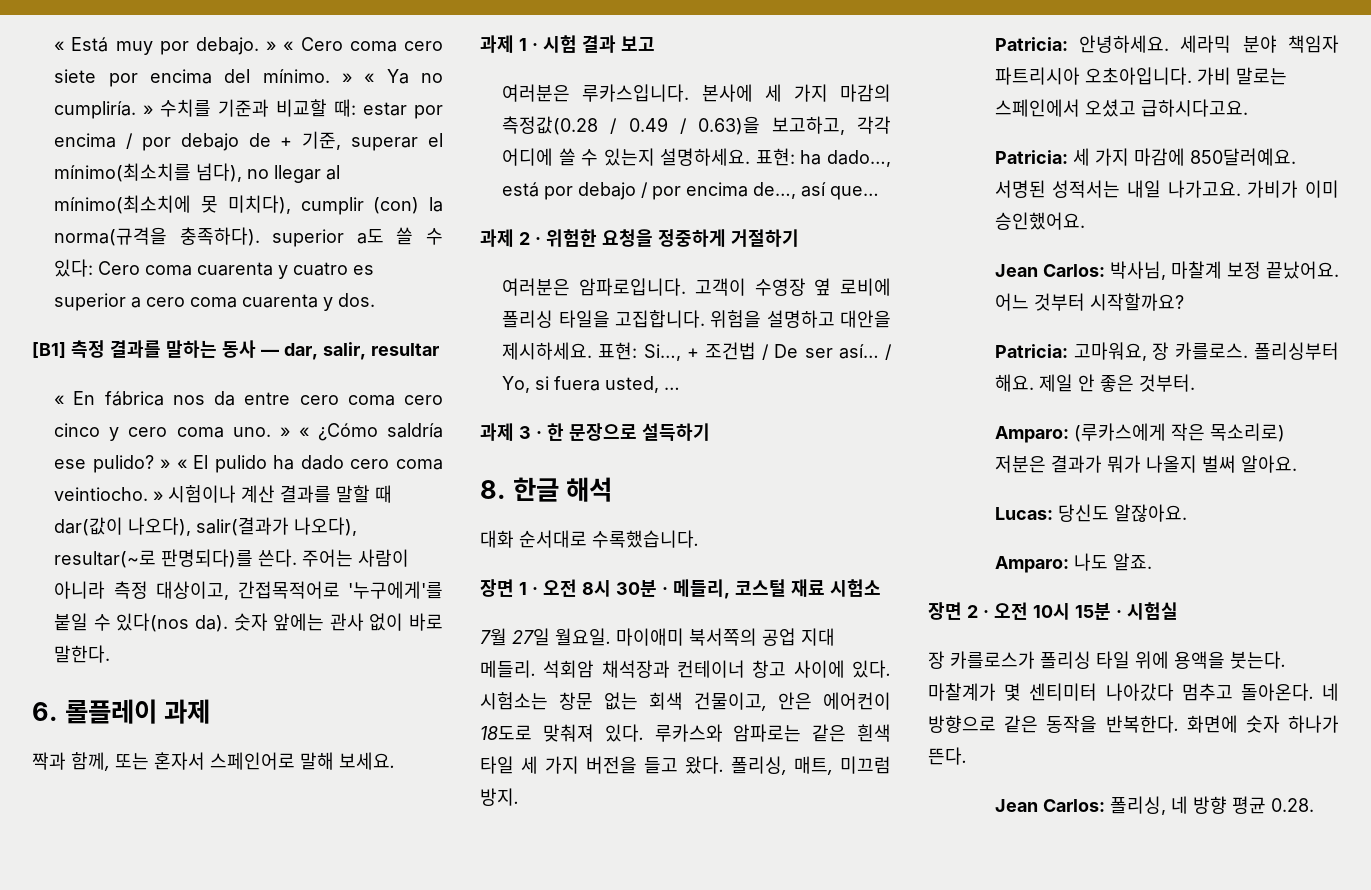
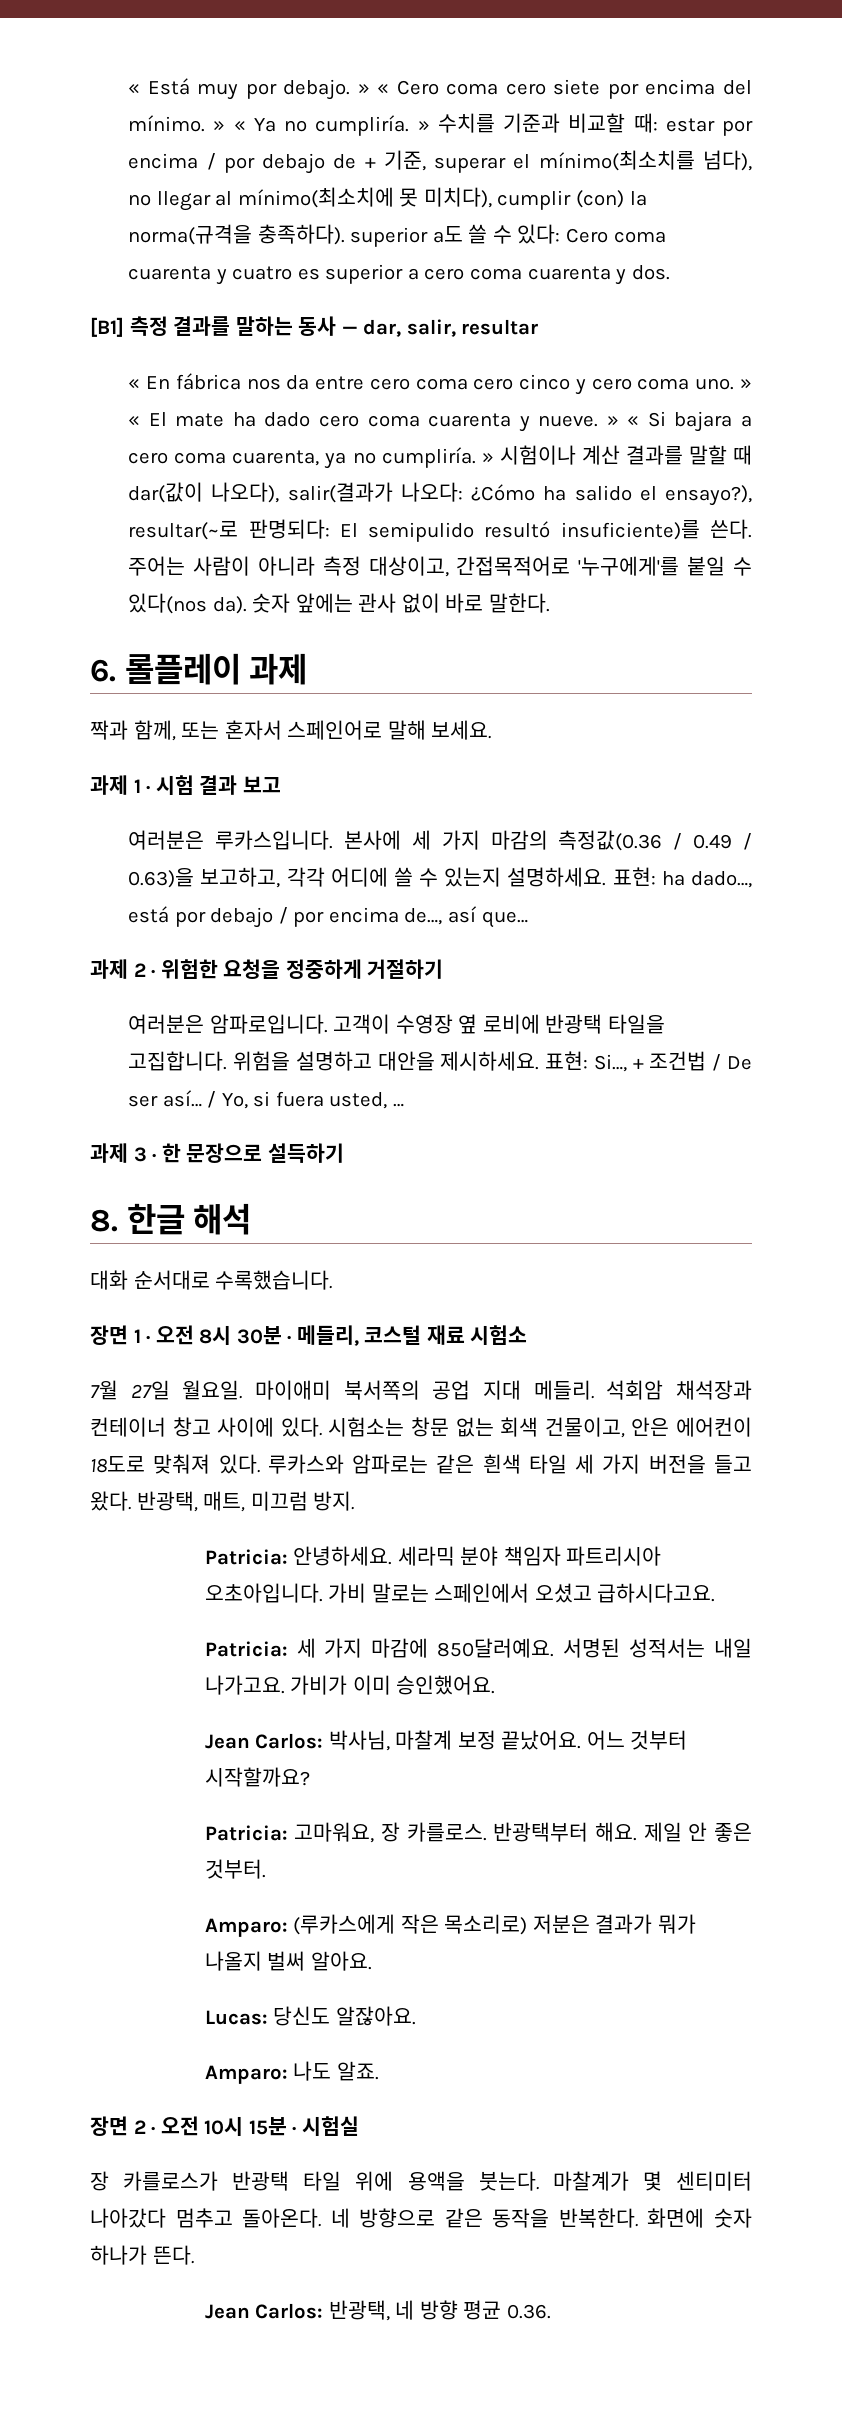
[317,423,443,441] [54,455,443,473] [54,487,149,501] ¿Cómo saldría ese pulido? » « El pulido ha dado cero coma veintiocho. -> [148,411,753,432] [128,447,476,469] El mate ha dado cero coma cuarenta y nueve. » « Si bajara a cero coma cuarenta, ya no cumpliría.
[294,517,358,536] [54,549,254,568] 나오다), resultar(~로 판명되다)를 -> [400,482,752,506] [128,519,700,542] 나오다: ¿Cómo ha salido el ensayo?), resultar(~로 판명되다: El semipulido resultó insuficiente)를
[502,116,599,135] 측정값(0.28 -> [558,830,663,851] 측정값(0.36
[502,310,554,328] 폴리싱 -> [545,1014,603,1034] 반광택
[731,756,787,775] 폴리싱, -> [136,1491,198,1512] 반광택,
[1254,342,1339,360] 폴리싱부터 -> [493,1822,589,1842] 반광택부터
[1040,651,1091,669] 폴리싱 -> [232,2171,290,2191] 반광택
[1109,796,1166,815] 폴리싱, -> [328,2300,390,2321] 반광택,
[1270,798,1314,812] 0.28. -> [506,2304,551,2319] 0.36.

